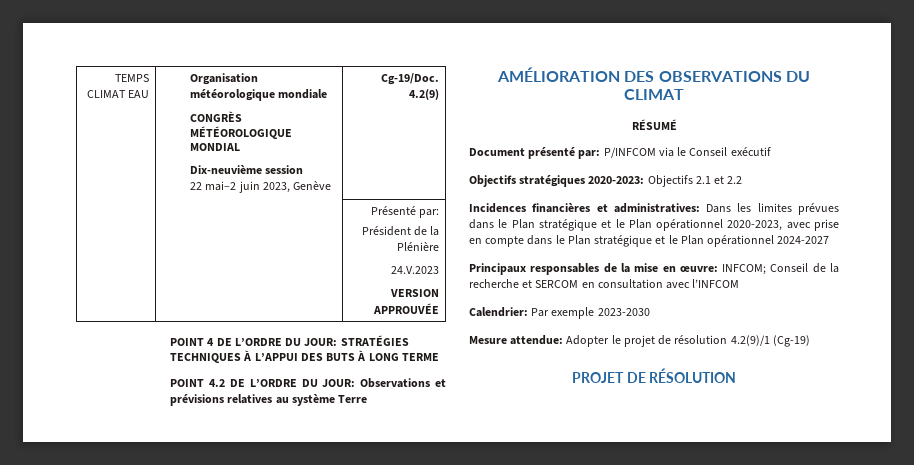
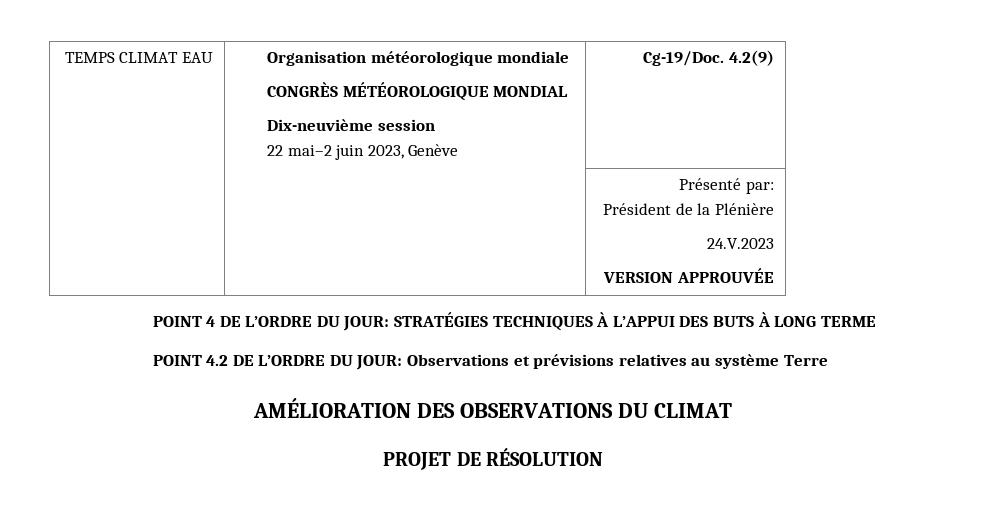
[631,119,677,130] [469,147,771,159] [469,175,743,187] [469,203,839,215] [469,219,839,231] [469,235,830,247] [469,263,840,275] [469,279,740,289] [469,307,650,319] [469,335,810,347] // RÉSUMÉ // Document présenté par: P/INFCOM via le Conseil exécutif // Objectifs stratégiques 2020-2023: Objectifs 2.1 et 2.2 // Incidences financières et administratives: Dans les limites prévues dans le Plan stratégique et le Plan opérationnel 2020-2023, avec prise en compte dans le Plan stratégique et le Plan opérationnel 2024-2027 // Principaux responsables de la mise en œuvre: INFCOM; Conseil de la recherche et SERCOM en consultation avec l’INFCOM // Calendrier: Par exemple 2023-2030 // Mesure attendue: Adopter le projet de résolution 4.2(9)/1 (Cg-19) -> (732, 410) none

